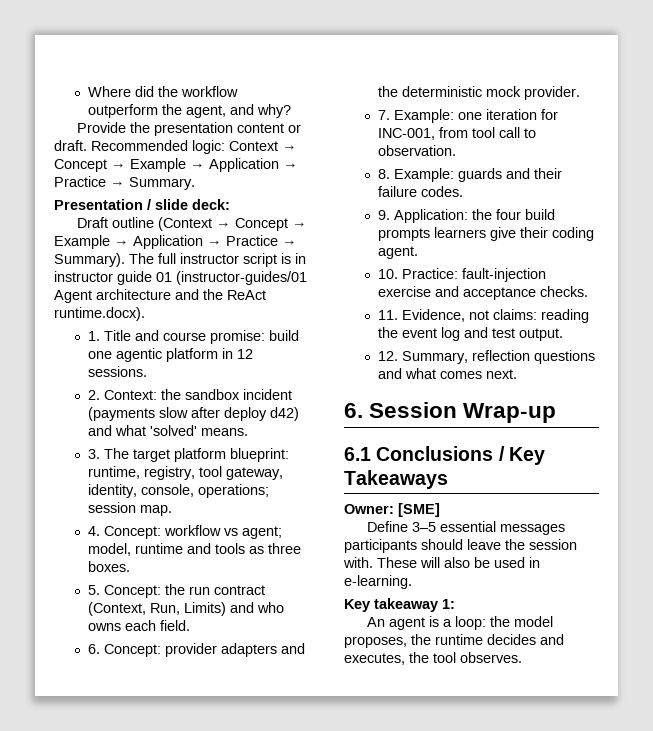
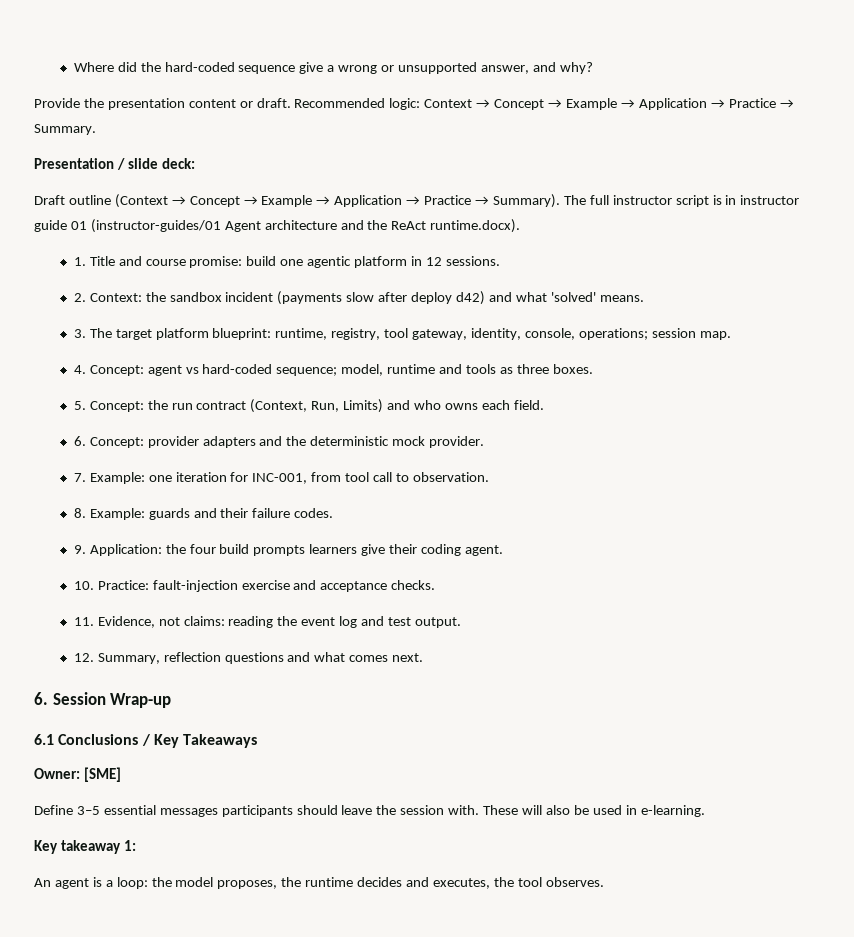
[181,86,239,97] [88,104,227,118] workflow outperform the agent, -> [164,62,529,74] hard-coded sequence give a wrong or unsupported answer,
[164,525,283,539] workflow vs agent; -> [147,364,338,376] agent vs hard-coded sequence;

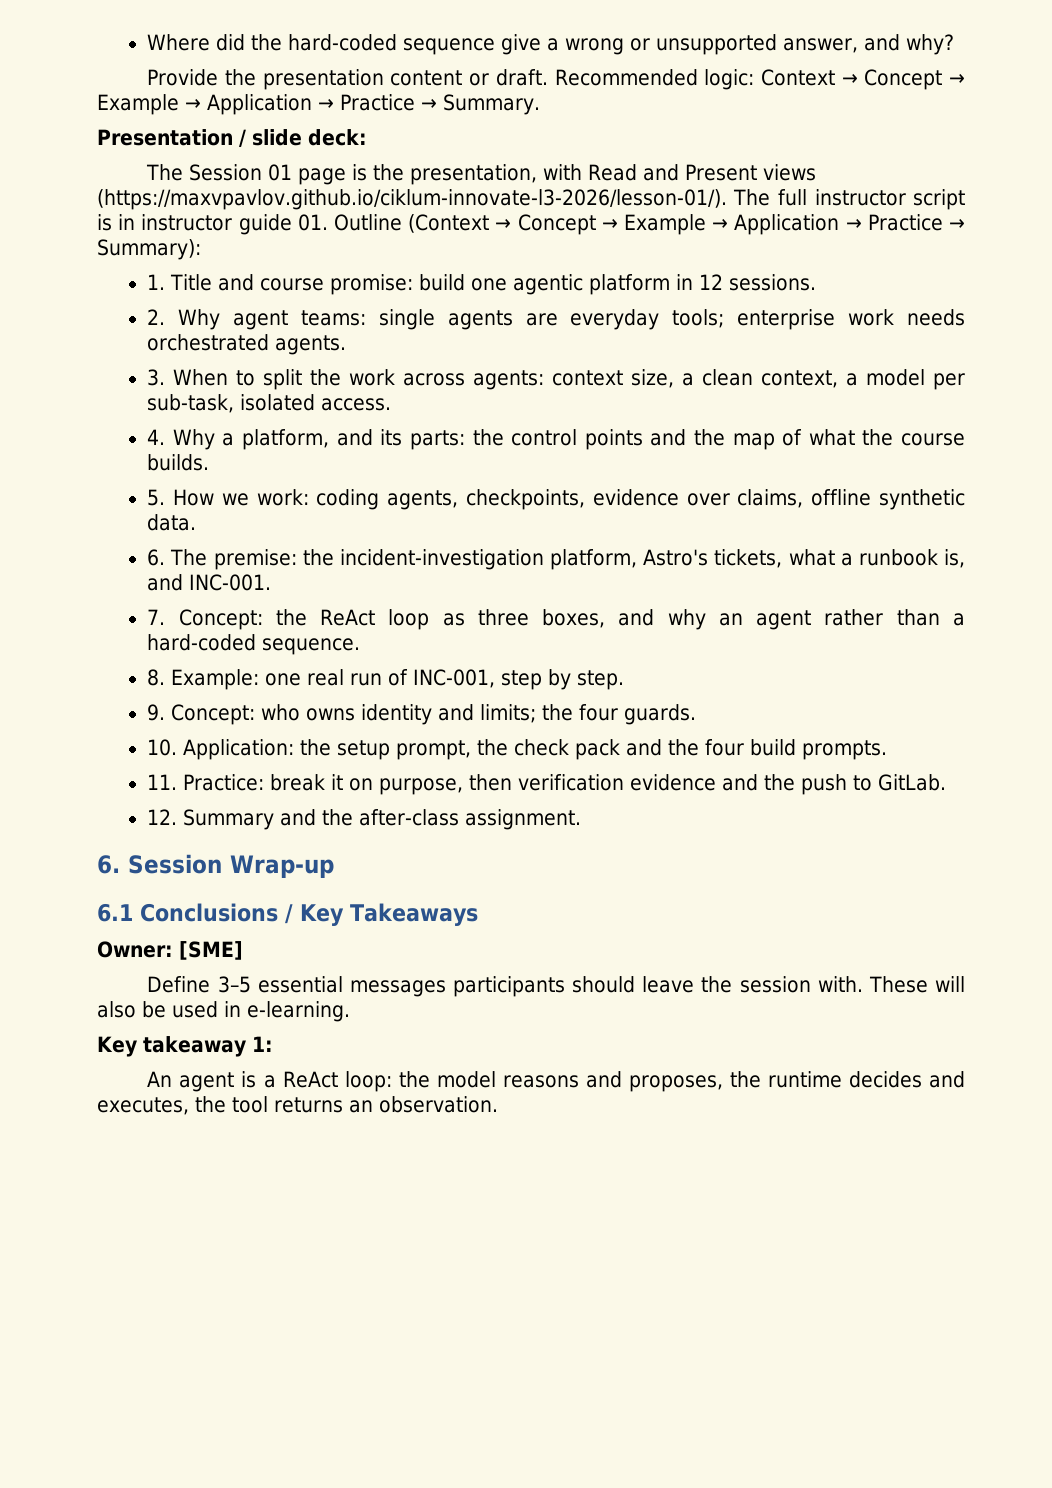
[34,195,111,205] Draft outline -> [146,164,817,185] [97,189,965,210] [97,214,402,235] The Session 01 page is the presentation, with Read and Present views (https://maxvpavlov.github.io/ciklum-innovate-l3-2026/lesson-01/). The full instructor script is in instructor guide 01. Outline
[492,194,800,208] [34,219,521,233] Summary). The full instructor script is in instructor guide 01 (instructor-guides/01 Agent architecture and the ReAct runtime.docx). -> [97,239,201,260] Summary):
[89,291,644,305] [73,328,731,340] [73,364,593,376] [73,399,544,413] [73,436,485,448] [73,472,489,484] [73,508,334,520] [73,544,503,556] [73,580,436,592] [73,616,461,628] [73,652,424,664] Context: the sandbox incident (payments slow after deploy d42) and what 'solved' means. // 3. The target platform blueprint: runtime, registry, tool gateway, identity, console, operations; session map. // 4. Concept: agent vs hard-coded sequence; model, runtime and tools as three boxes. // 5. Concept: the run contract (Context, Run, Limits) and who owns each field. // 6. Concept: provider adapters and the deterministic mock provider. // 7. Example: one iteration for INC-001, from tool call to observation. // 8. Example: guards and their failure codes. // 9. Application: the four build prompts learners give their coding agent. // 10. Practice: fault-injection exercise and acceptance checks. // 11. Evidence, not claims: reading the event log and test output. // 12. Summary, reflection questions and what comes next. -> [178,309,966,330] [147,334,347,355] [147,369,966,390] [147,394,392,413] [147,429,965,450] [147,454,210,471] [147,489,965,510] [147,514,197,531] [147,549,966,570] [147,574,272,591] [147,609,966,630] [147,634,361,655] [147,669,625,690] [147,704,697,725] [147,739,888,760] [147,774,947,795] [147,809,582,830] Why agent teams: single agents are everyday tools; enterprise work needs orchestrated agents. // 3. When to split the work across agents: context size, a clean context, a model per sub-task, isolated access. // 4. Why a platform, and its parts: the control points and the map of what the course builds. // 5. How we work: coding agents, checkpoints, evidence over claims, offline synthetic data. // 6. The premise: the incident-investigation platform, Astro's tickets, what a runbook is, and INC-001. // 7. Concept: the ReAct loop as three boxes, and why an agent rather than a hard-coded sequence. // 8. Example: one real run of INC-001, step by step. // 9. Concept: who owns identity and limits; the four guards. // 10. Application: the setup prompt, the check pack and the four build prompts. // 11. Practice: break it on purpose, then verification evidence and the push to GitLab. // 12. Summary and the after-class assignment.
(113, 883) none -> [282,1071,338,1088] ReAct
(214, 882) none -> [502,1071,622,1088] reasons and
[545,877,604,887] observes. -> [273,1096,498,1113] returns an observation.

